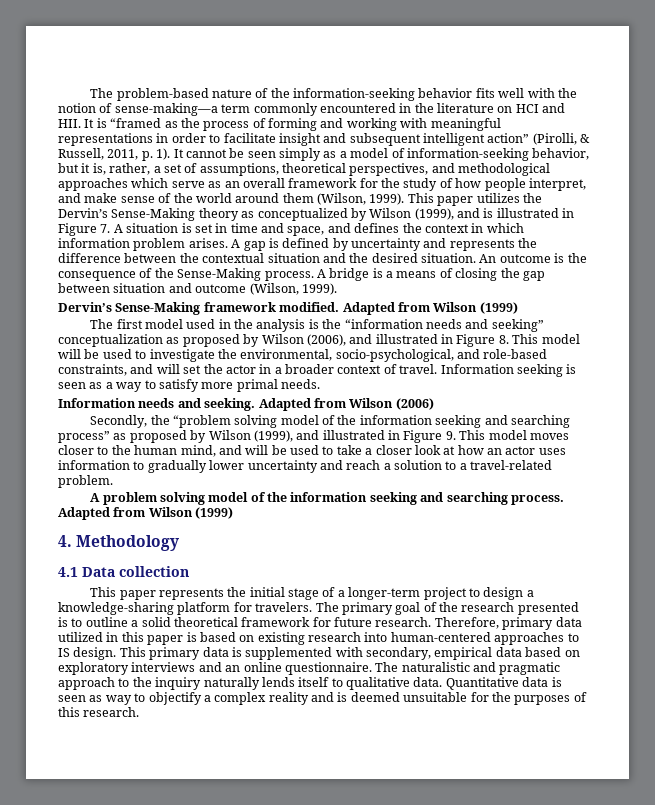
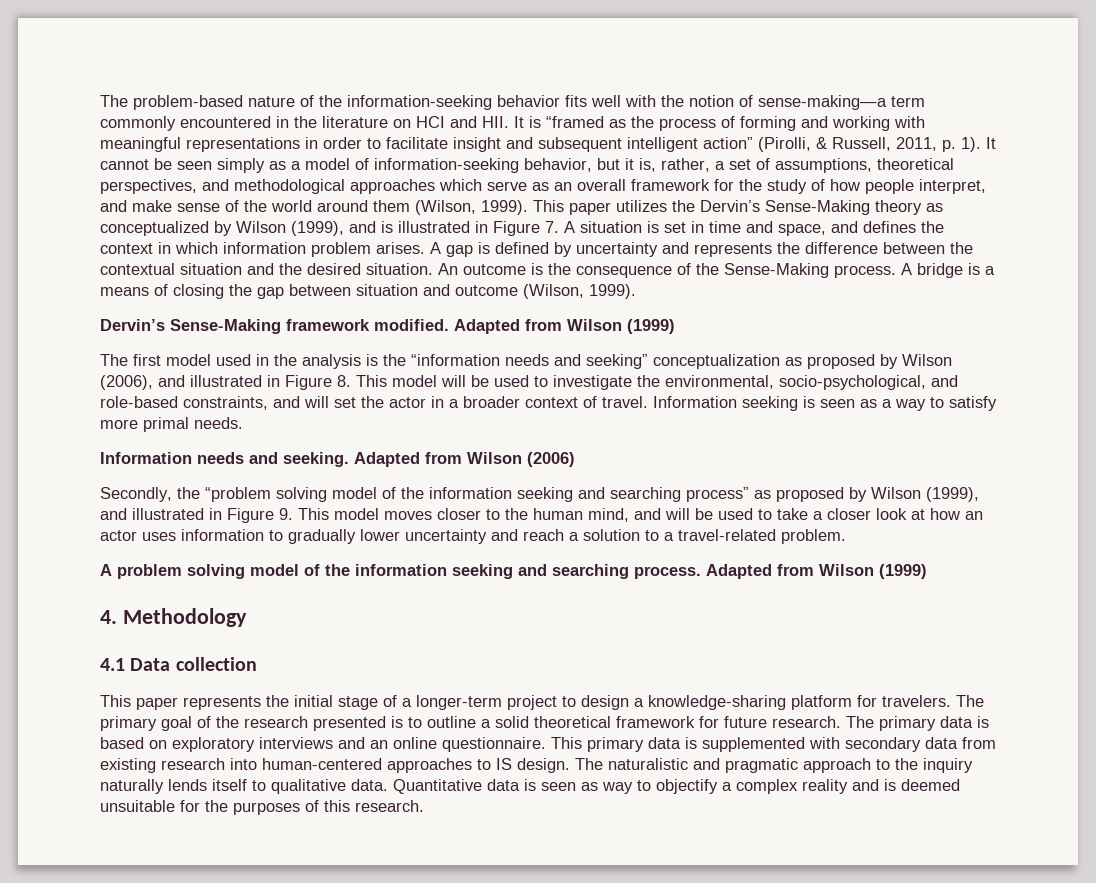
[434,617,582,630] [58,632,255,645] Therefore, primary data utilized in this paper is based on -> [846,716,989,731] [100,737,996,752] The primary data is based on exploratory interviews and an online questionnaire. This primary data is supplemented with secondary data from
[119,647,580,660] [58,662,372,675] This primary data is supplemented with secondary, empirical data based on exploratory interviews and an online questionnaire. -> (570, 765) none

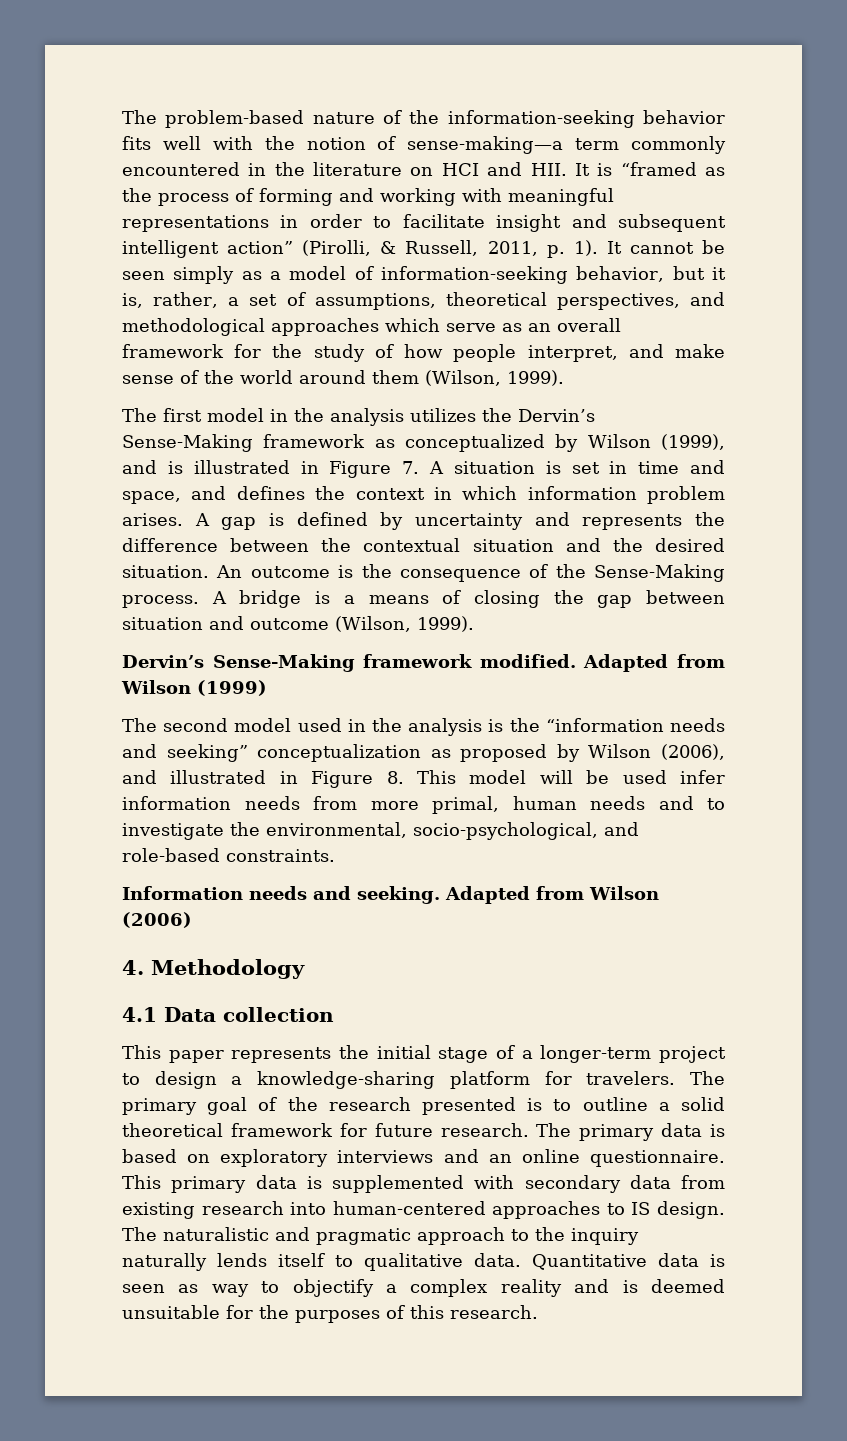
[533,200,611,215] This paper -> [122,408,404,426] // The first model in the analysis
[875,200,922,215] theory -> [263,434,366,448] framework
[133,354,161,366] first -> [163,718,229,732] second
(529, 381) none -> [679,770,725,784] [122,796,694,814] infer information needs from more primal, human needs and
[183,396,997,411] [100,417,243,432] constraints, and will set the actor in a broader context of travel. Information seeking is seen as a way to satisfy more primal needs. -> [226,849,335,862] constraints.
[100,487,979,502] [100,508,983,523] [100,529,846,544] [100,564,927,579] // Secondly, the “problem solving model of the information seeking and searching process” as proposed by Wilson (1999), and illustrated in Figure 9. This model moves closer to the human mind, and will be used to take a closer look at how an actor uses information to gradually lower uncertainty and reach a solution to a travel-related problem. // A problem solving model of the information seeking and searching process. Adapted from Wilson (1999) -> (192, 920) none

